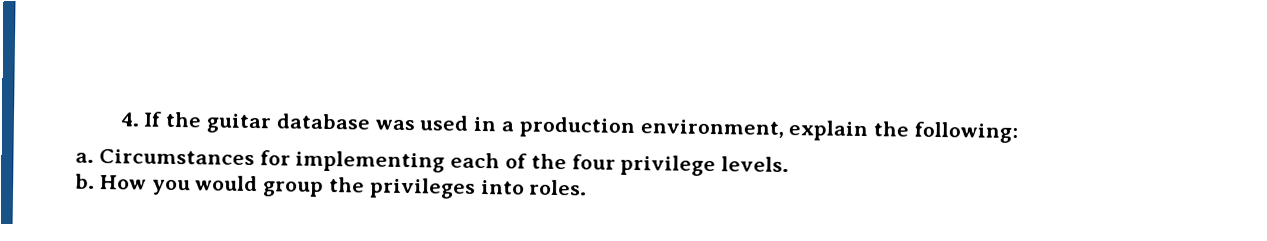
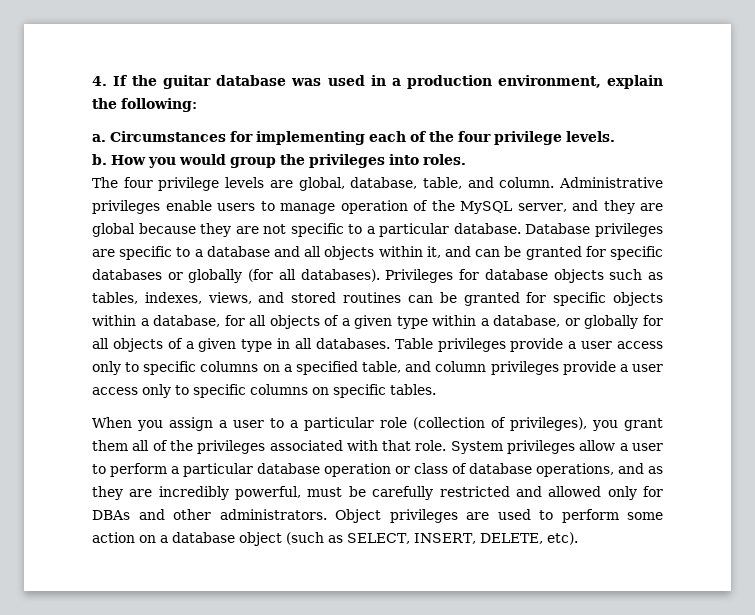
(588, 187) none -> [92,177,663,191] [92,200,663,214] [92,223,663,237] [92,246,663,260] [92,269,664,283] [92,292,663,306] [92,315,664,329] [92,338,664,352] [92,361,663,375] [92,384,436,398] [92,417,663,431] [92,440,663,454] [92,463,663,477] [92,486,663,500] [92,509,663,523] [92,532,578,546] // The four privilege levels are global, database, table, and column. Administrative privileges enable users to manage operation of the MySQL server, and they are global because they are not specific to a particular database. Database privileges are specific to a database and all objects within it, and can be granted for specific databases or globally (for all databases). Privileges for database objects such as tables, indexes, views, and stored routines can be granted for specific objects within a database, for all objects of a given type within a database, or globally for all objects of a given type in all databases. Table privileges provide a user access only to specific columns on a specified table, and column privileges provide a user access only to specific columns on specific tables. // When you assign a user to a particular role (collection of privileges), you grant them all of the privileges associated with that role. System privileges allow a user to perform a particular database operation or class of database operations, and as they are incredibly powerful, must be carefully restricted and allowed only for DBAs and other administrators. Object privileges are used to perform some action on a database object (such as SELECT, INSERT, DELETE, etc).

